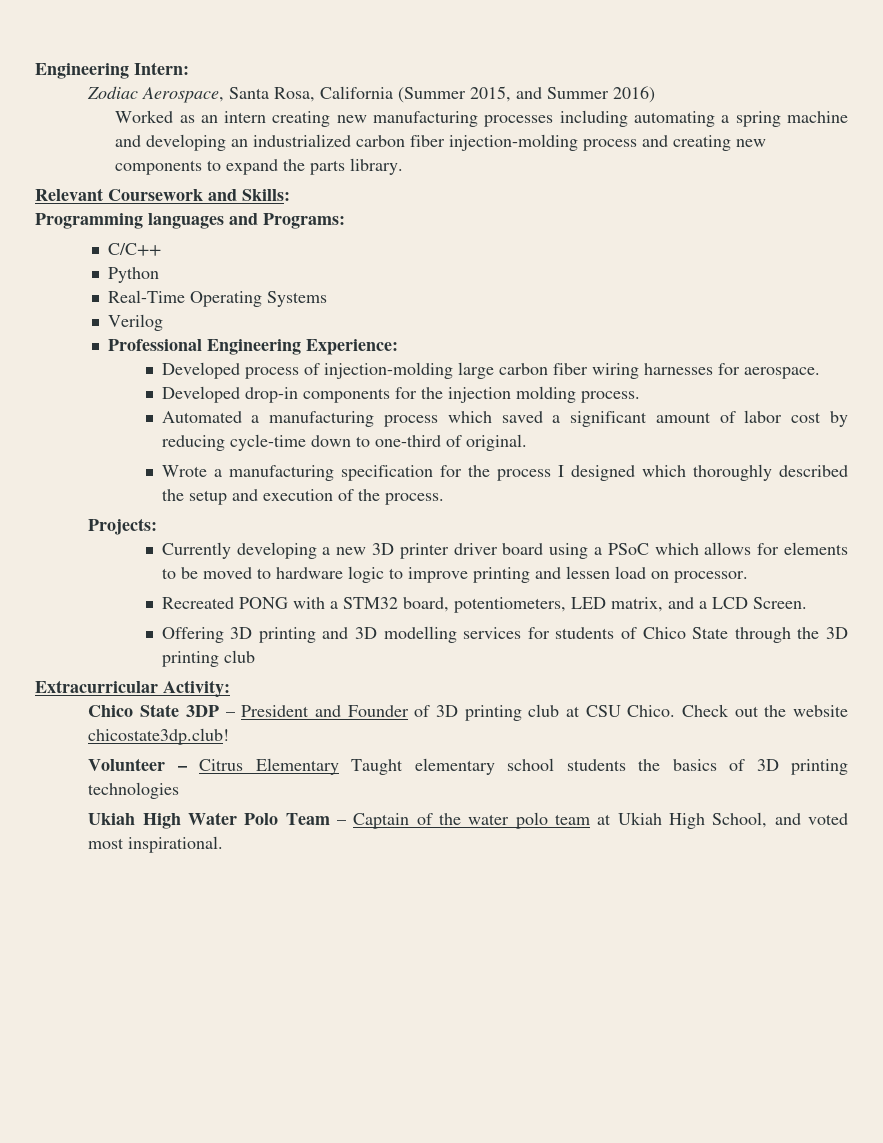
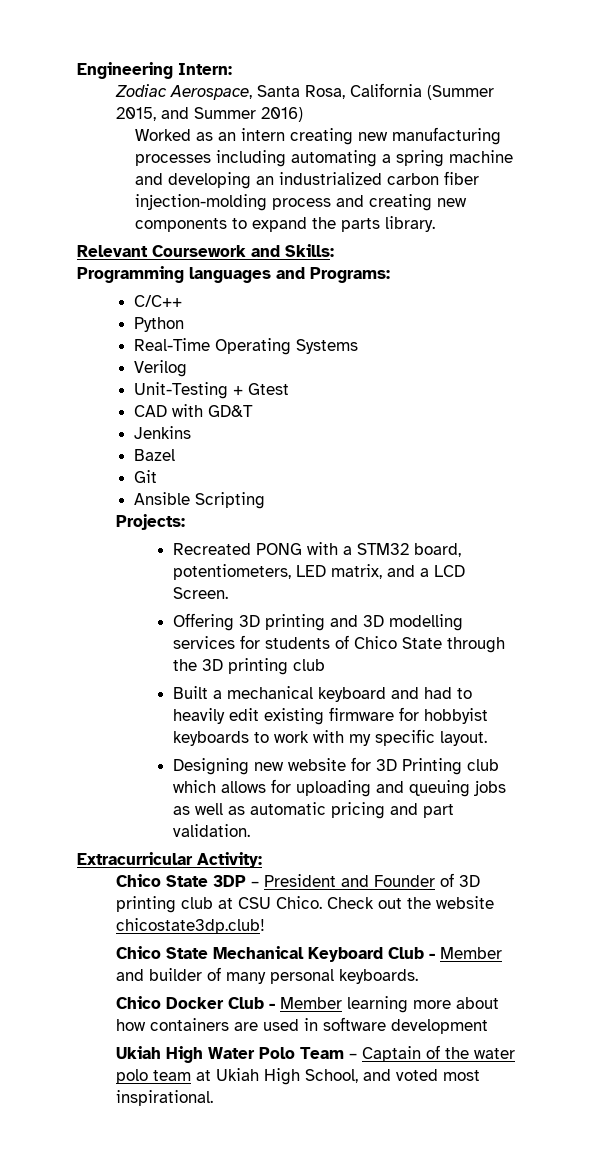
[108,339,399,355] [161,362,820,379] [161,386,640,403] [161,410,849,427] [161,434,527,451] [161,464,848,481] [161,489,444,505] [88,518,158,535] [161,542,848,559] [161,566,748,583] Professional Engineering Experience: // Developed process of injection-molding large carbon fiber wiring harnesses for aerospace. // Developed drop-in components for the injection molding process. // Automated a manufacturing process which saved a significant amount of labor cost by reducing cycle-time down to one-third of original. // Wrote a manufacturing specification for the process I designed which thoroughly described the setup and execution of the process. // Projects: // Currently developing a new 3D printer driver board using a PSoC which allows for elements to be moved to hardware logic to improve printing and lessen load on processor. -> [134,382,290,399] [134,404,254,417] [134,426,192,439] [134,449,176,461] [134,470,158,483] [134,492,266,509] [115,514,185,530] Unit-Testing + Gtest // CAD with GD&T // Jenkins // Bazel // Git // Ansible Scripting // Projects:
(255, 656) none -> [173,686,473,702] [173,707,489,725] [173,729,488,746] [173,757,500,775] [173,779,507,797] [173,802,455,819] [173,824,251,837] // Built a mechanical keyboard and had to heavily edit existing firmware for hobbyist keyboards to work with my specific layout. // Designing new website for 3D Printing club which allows for uploading and queuing jobs as well as automatic pricing and part validation.
[88,758,849,775] [88,782,180,799] Volunteer – Citrus Elementary Taught elementary school students the basics of 3D printing technologies -> [115,946,502,962] [115,967,418,984] [115,996,499,1013] [115,1017,488,1034] Chico State Mechanical Keyboard Club - Member and builder of many personal keyboards. // Chico Docker Club - Member learning more about how containers are used in software development

